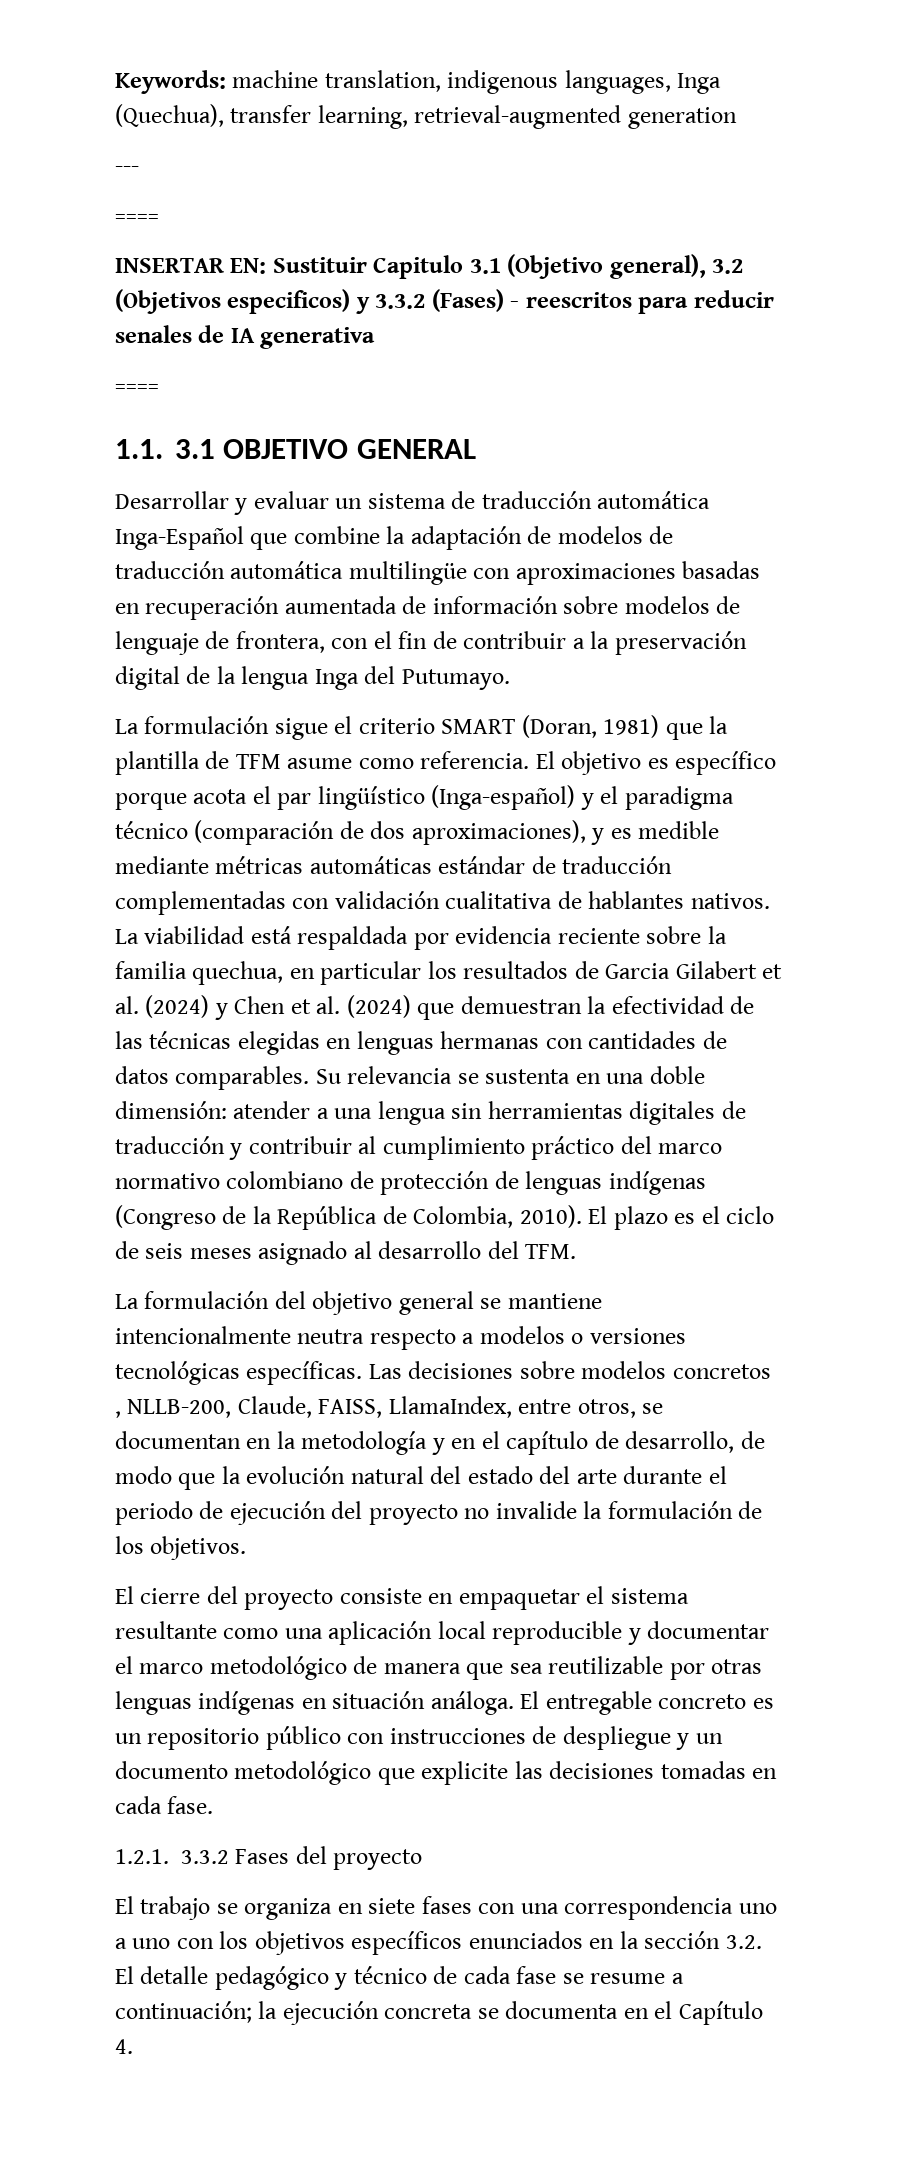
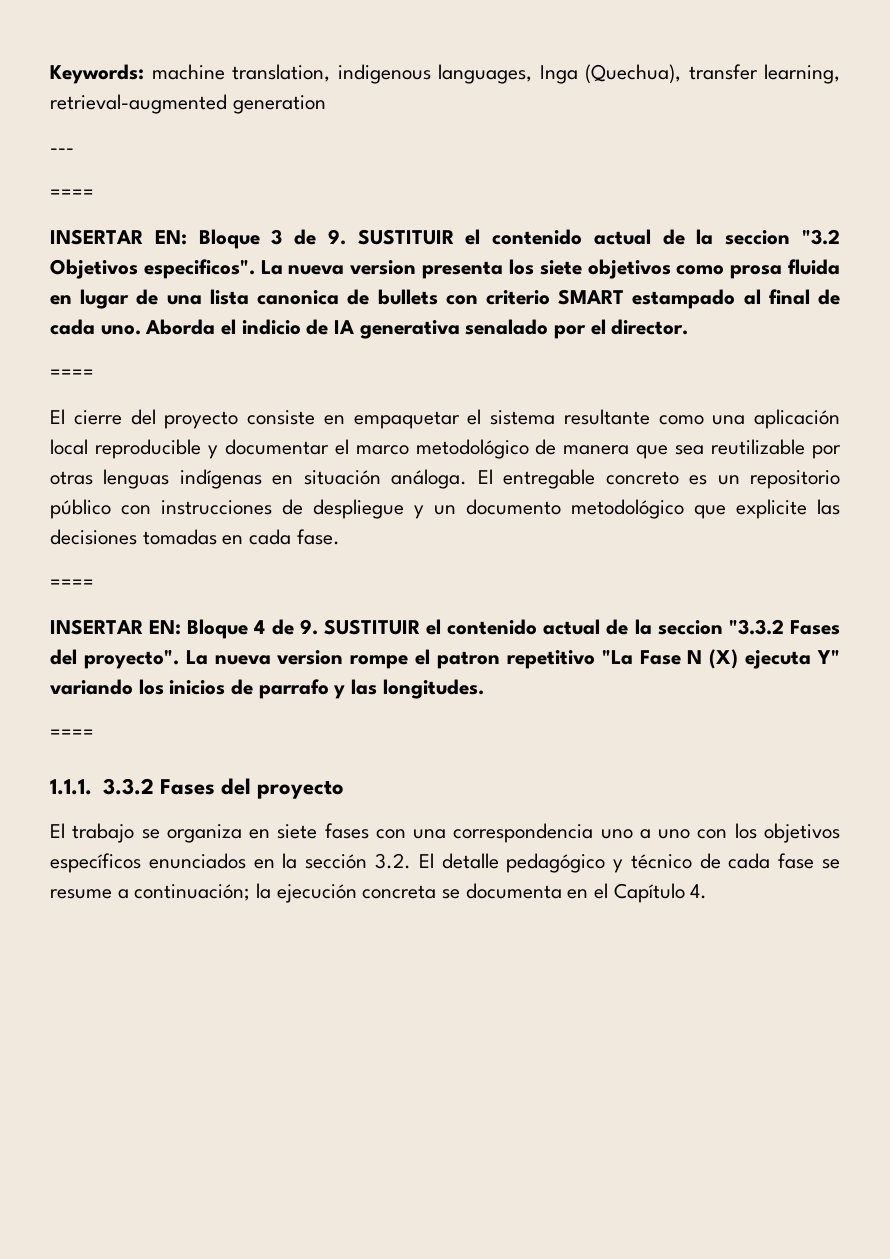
[272,254,744,279] [115,289,774,314] [115,325,376,349] [115,384,159,393] [115,439,476,459] [115,491,711,515] [115,526,674,550] [115,561,761,585] [115,596,741,620] [115,631,747,655] [115,666,510,690] [115,715,729,740] [115,751,777,775] [115,785,734,810] [115,820,720,845] [115,856,673,874] [115,891,770,915] [115,926,727,950] [115,961,783,985] [115,995,755,1020] [115,1031,727,1055] [115,1066,705,1090] [115,1101,746,1125] [115,1136,723,1160] [115,1171,706,1195] [115,1205,775,1230] [115,1241,577,1265] [115,1291,602,1315] [115,1326,686,1350] [115,1361,771,1385] [115,1396,664,1418] [115,1431,765,1455] [115,1466,727,1490] [115,1501,763,1525] [115,1536,247,1560] Sustituir Capitulo 3.1 (Objetivo general), 3.2 (Objetivos especificos) y 3.3.2 (Fases) - reescritos para reducir senales de IA generativa // ==== // 1.1. 3.1 OBJETIVO GENERAL // Desarrollar y evaluar un sistema de traducción automática Inga-Español que combine la adaptación de modelos de traducción automática multilingüe con aproximaciones basadas en recuperación aumentada de información sobre modelos de lenguaje de frontera, con el fin de contribuir a la preservación digital de la lengua Inga del Putumayo. // La formulación sigue el criterio SMART (Doran, 1981) que la plantilla de TFM asume como referencia. El objetivo es específico porque acota el par lingüístico (Inga-español) y el paradigma técnico (comparación de dos aproximaciones), y es medible mediante métricas automáticas estándar de traducción complementadas con validación cualitativa de hablantes nativos. La viabilidad está respaldada por evidencia reciente sobre la familia quechua, en particular los resultados de Garcia Gilabert et al. (2024) y Chen et al. (2024) que demuestran la efectividad de las técnicas elegidas en lenguas hermanas con cantidades de datos comparables. Su relevancia se sustenta en una doble dimensión: atender a una lengua sin herramientas digitales de traducción y contribuir al cumplimiento práctico del marco normativo colombiano de protección de lenguas indígenas (Congreso de la República de Colombia, 2010). El plazo es el ciclo de seis meses asignado al desarrollo del TFM. // La formulación del objetivo general se mantiene intencionalmente neutra respecto a modelos o versiones tecnológicas específicas. Las decisiones sobre modelos concretos , NLLB-200, Claude, FAISS, LlamaIndex, entre otros, se documentan en la metodología y en el capítulo de desarrollo, de modo que la evolución natural del estado del arte durante el periodo de ejecución del proyecto no invalide la formulación de los objetivos. -> [198,229,840,249] [50,259,841,279] [50,289,840,309] [50,319,689,339] [50,369,94,379] Bloque 3 de 9. SUSTITUIR el contenido actual de la seccion "3.2 Objetivos especificos". La nueva version presenta los siete objetivos como prosa fluida en lugar de una lista canonica de bullets con criterio SMART estampado al final de cada uno. Aborda el indicio de IA generativa senalado por el director. // ====
[115,1849,169,1864] 1.2.1. -> [50,579,94,589] [50,619,840,639] [50,649,841,669] [50,679,484,699] [50,729,94,739] [50,779,92,795] ==== // INSERTAR EN: Bloque 4 de 9. SUSTITUIR el contenido actual de la seccion "3.3.2 Fases del proyecto". La nueva version rompe el patron repetitivo "La Fase N (X) ejecuta Y" variando los inicios de parrafo y las longitudes. // ==== // 1.1.1.

